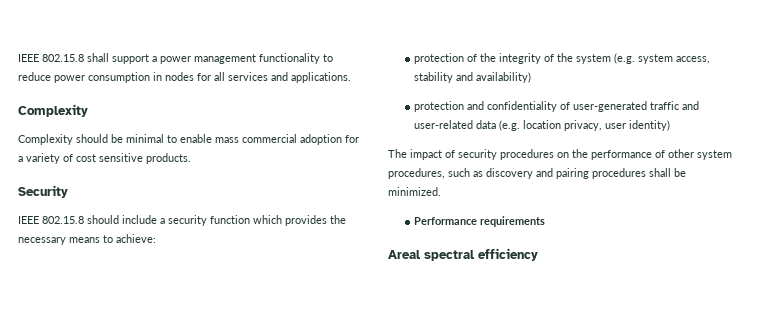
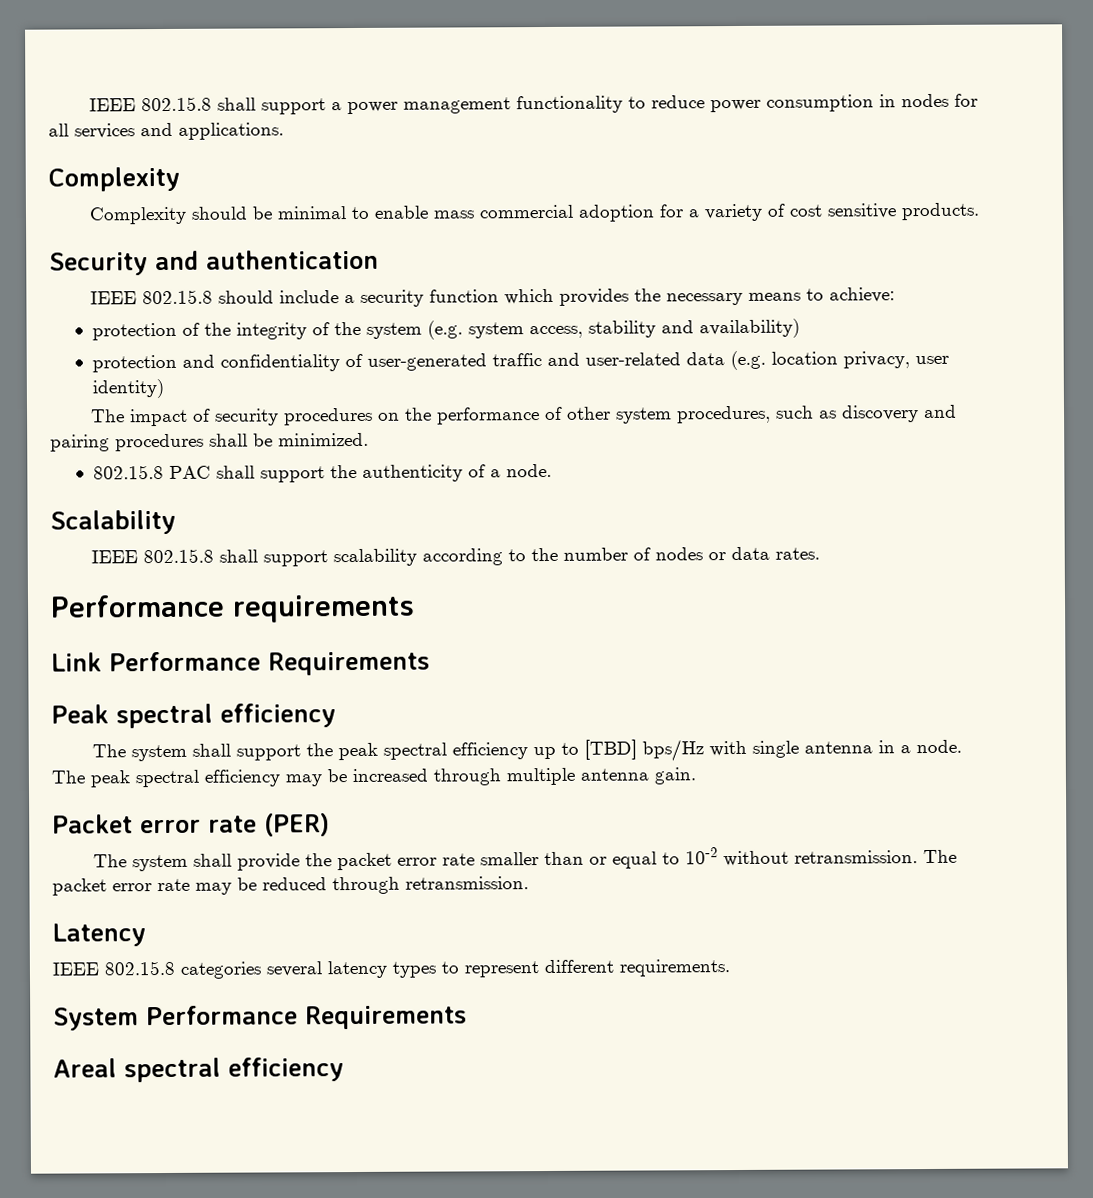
(68, 191) none -> [155,249,379,271] and authentication
[414,216,546,227] Performance requirements -> [92,463,552,483] [50,509,176,535] [90,546,820,567] [50,594,415,623] [51,651,430,676] [51,703,336,729] [91,739,962,762] [51,767,696,788] [52,813,330,837] [92,847,957,872] [52,876,529,896] [52,923,146,947] [52,959,730,979] [53,1005,467,1031] 802.15.8 PAC shall support the authenticity of a node. // Scalability // IEEE 802.15.8 shall support scalability according to the number of nodes or data rates. // Performance requirements // Link Performance Requirements // Peak spectral efficiency // The system shall support the peak spectral efficiency up to [TBD] bps/Hz with single antenna in a node. The peak spectral efficiency may be increased through multiple antenna gain. // Packet error rate (PER) // The system shall provide the packet error rate smaller than or equal to 10-2 without retransmission. The packet error rate may be reduced through retransmission. // Latency // IEEE 802.15.8 categories several latency types to represent different requirements. // System Performance Requirements

